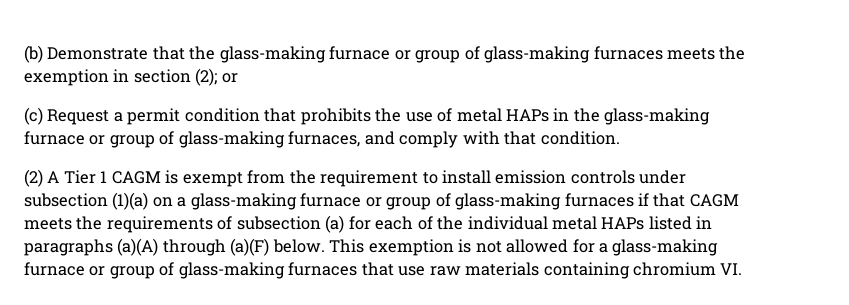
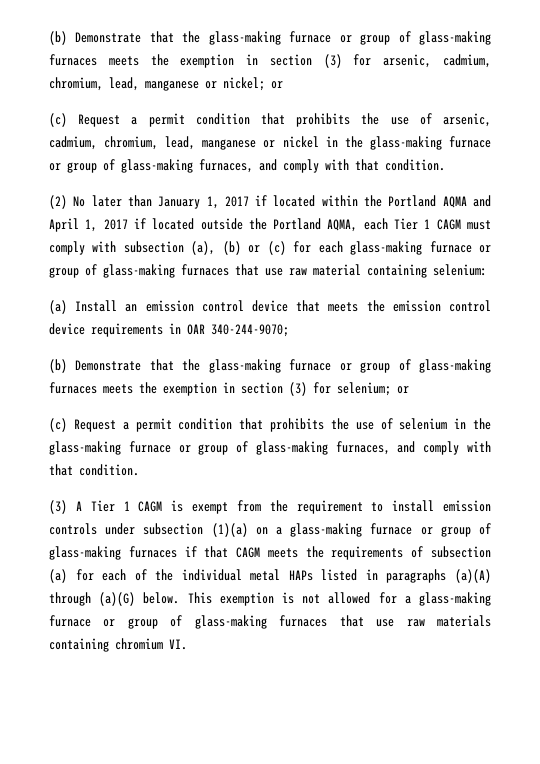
[195,68,218,86] (2); -> [323,54,491,68] [49,77,265,91] (3) for arsenic, cadmium, chromium, lead, manganese or nickel;
[456,108,550,122] metal HAPs -> [442,113,491,127] [49,136,319,150] arsenic, cadmium, chromium, lead, manganese or nickel
(43, 178) none -> [73,195,492,209] [49,218,492,232] [49,241,491,255] [49,264,487,278] [49,300,491,314] [49,323,289,337] [49,359,492,373] [49,382,409,396] [49,418,491,432] [49,441,491,455] [49,464,139,476] [49,500,67,514] No later than January 1, 2017 if located within the Portland AQMA and April 1, 2017 if located outside the Portland AQMA, each Tier 1 CAGM must comply with subsection (a), (b) or (c) for each glass-making furnace or group of glass-making furnaces that use raw material containing selenium: // (a) Install an emission control device that meets the emission control device requirements in OAR 340-244-9070; // (b) Demonstrate that the glass-making furnace or group of glass-making furnaces meets the exemption in section (3) for selenium; or // (c) Request a permit condition that prohibits the use of selenium in the glass-making furnace or group of glass-making furnaces, and comply with that condition. // (3)
[230,238,270,256] (a)(F) -> [99,592,136,606] (a)(G)

